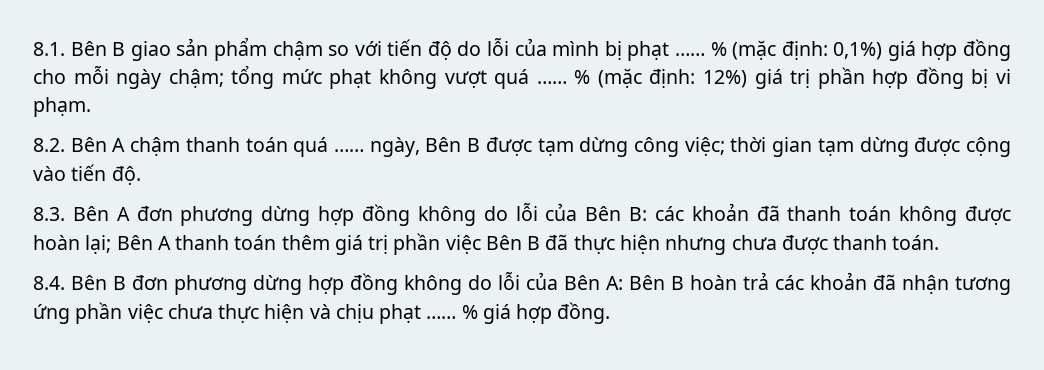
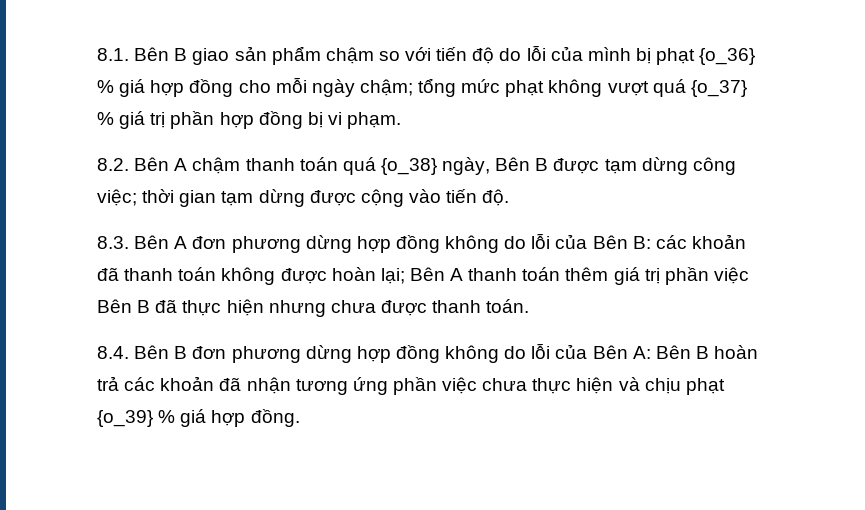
[674,40,883,60] …… % (mặc định: 0,1%) -> [699,48,756,65] [97,80,114,93] {o_36} %
[536,68,747,88] …… % (mặc định: 12%) -> [690,80,747,97] [97,112,114,125] {o_37} %
[334,149,364,152] …… -> [380,158,437,175] {o_38}
[426,316,457,319] …… -> [97,410,153,427] {o_39}

